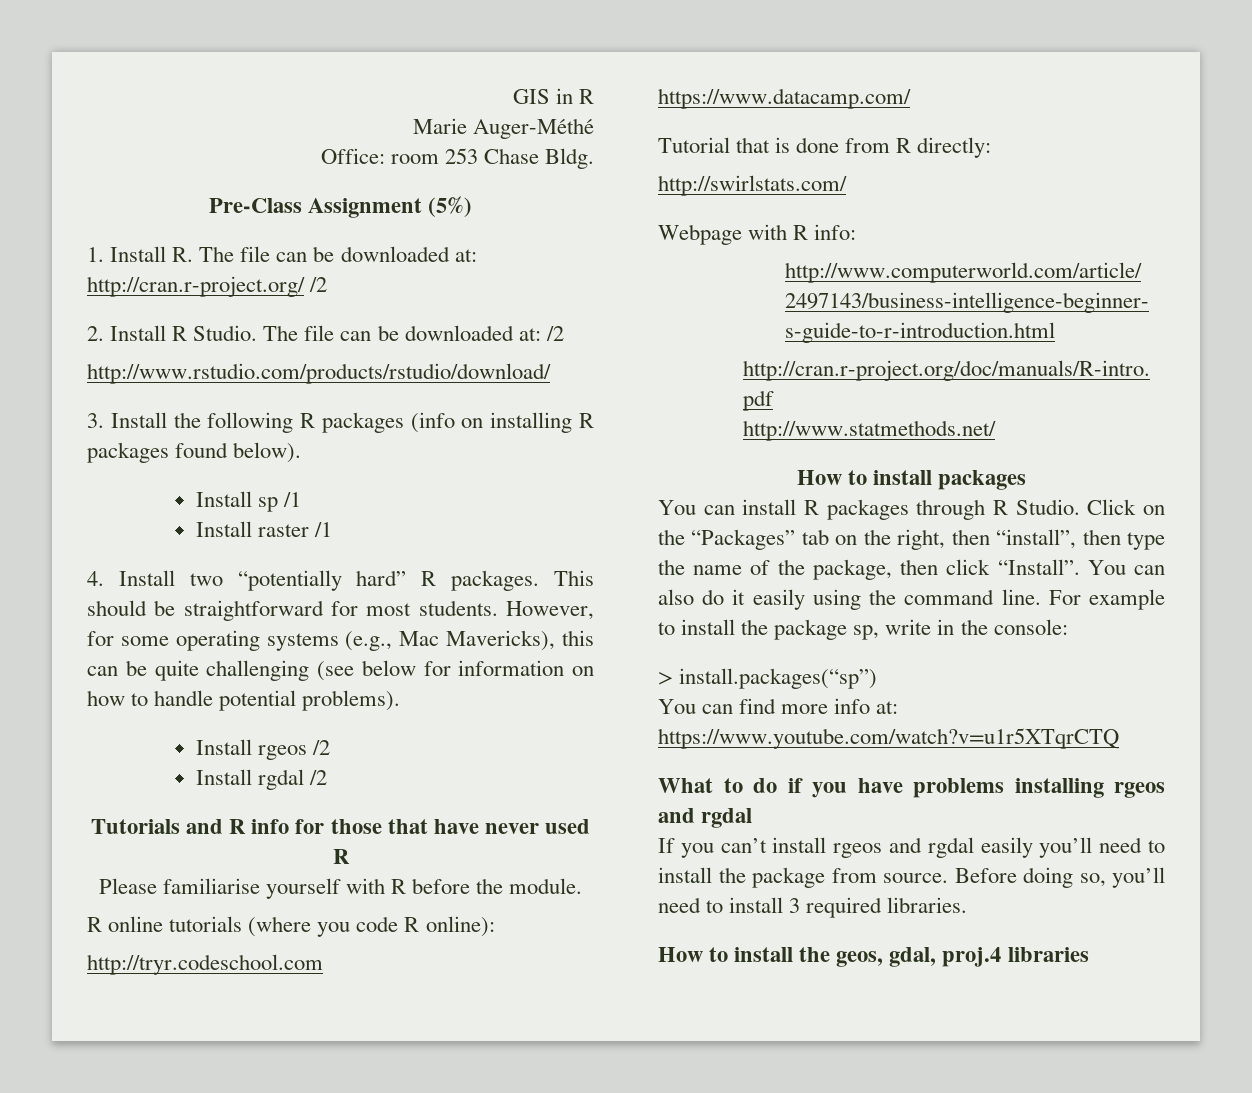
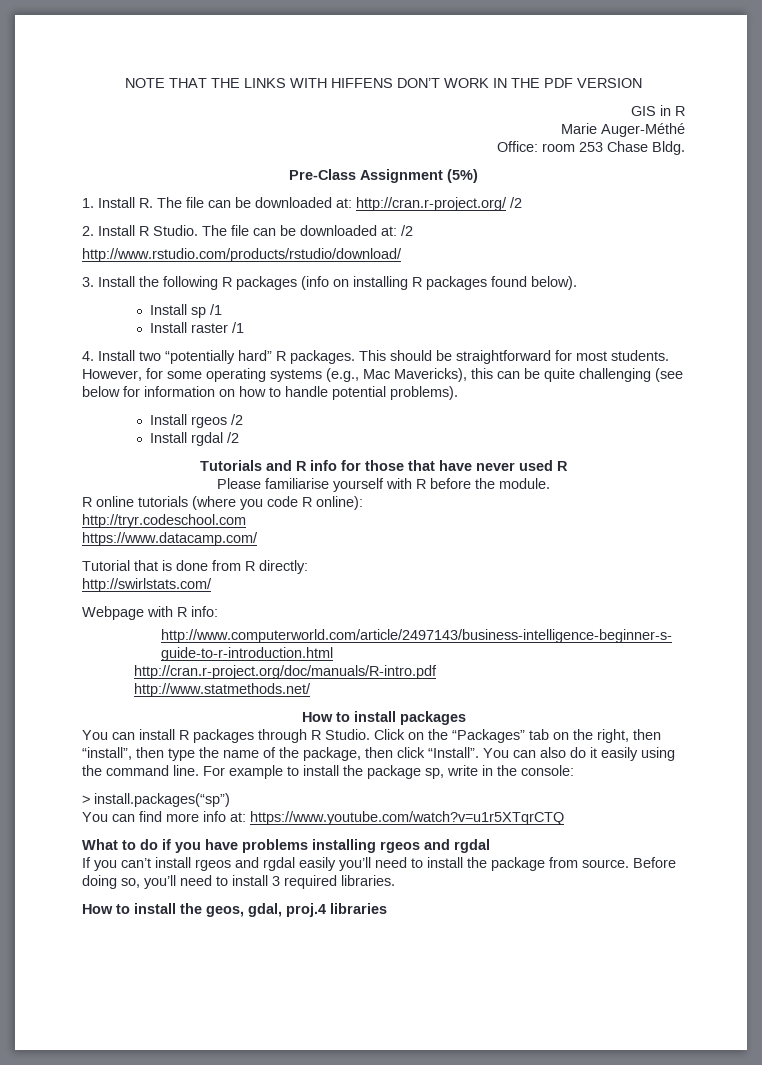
(512, 96) none -> [125,78,642,88] NOTE THAT THE LINKS WITH HIFFENS DON’T WORK IN THE PDF VERSION //

